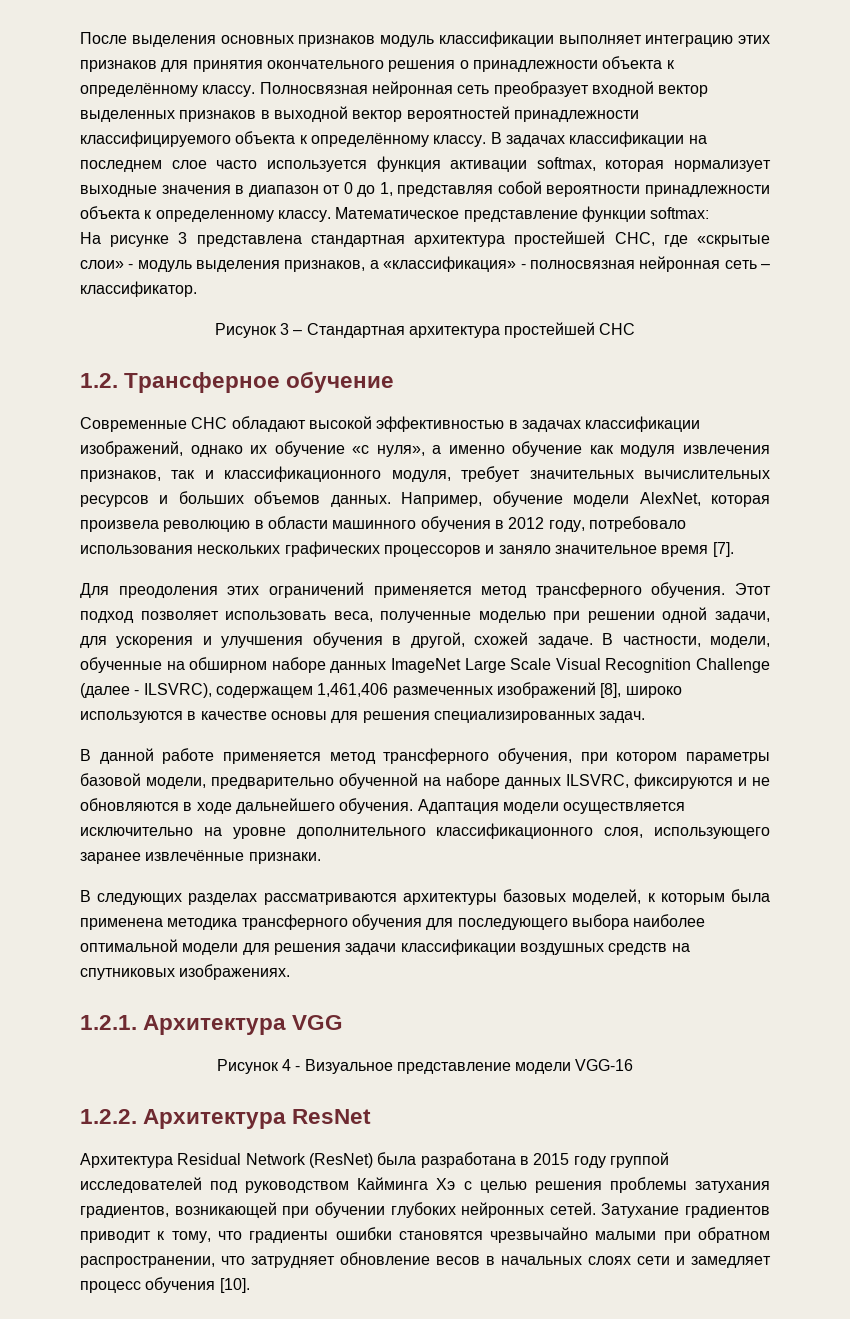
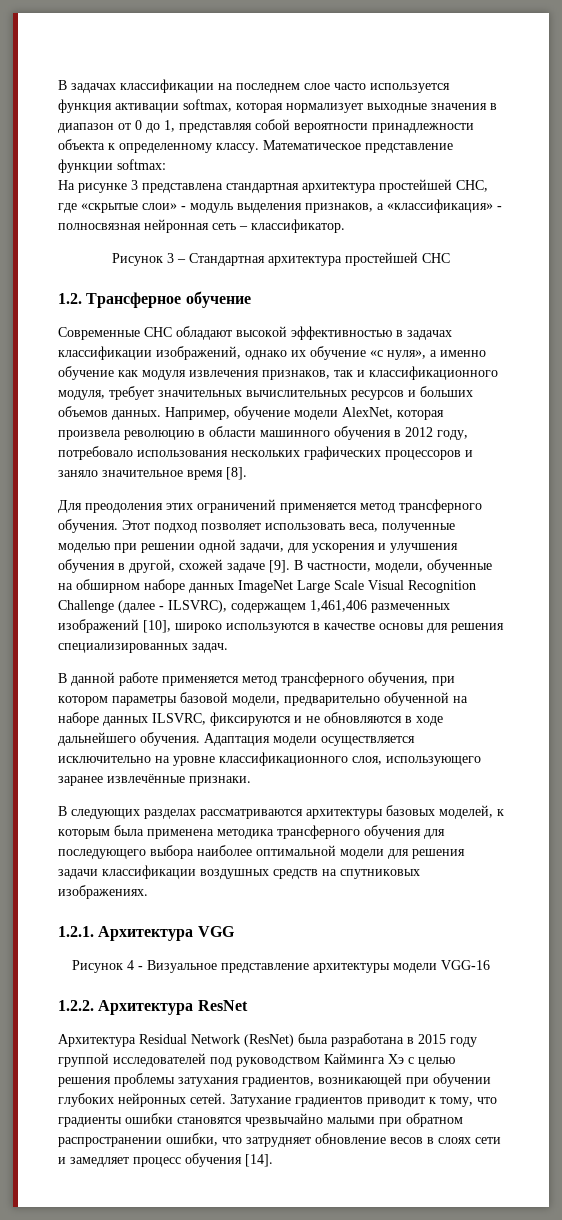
[80,31,770,47] [80,56,675,72] [80,81,709,97] [80,106,639,122] [80,131,487,147] После выделения основных признаков модуль классификации выполняет интеграцию этих признаков для принятия окончательного решения о принадлежности объекта к определённому классу. Полносвязная нейронная сеть преобразует входной вектор выделенных признаков в выходной вектор вероятностей принадлежности классифицируемого объекта к определённому классу. -> (58, 85) none
[712,542,734,557] [7]. -> [226,467,247,480] [8].
[537,636,593,648] задаче. -> [227,560,290,573] задаче [9].
[600,683,622,698] [8], -> [143,620,171,633] [10],
[296,827,426,839] дополнительного -> (215, 761) none
(511, 1068) none -> [313,963,390,973] архитектуры
[80,1256,215,1268] распространении, -> [58,1133,218,1147] распространении ошибки,
[501,1256,582,1265] начальных -> (434, 1140) none
[219,1278,250,1293] [10]. -> [245,1154,273,1167] [14].

